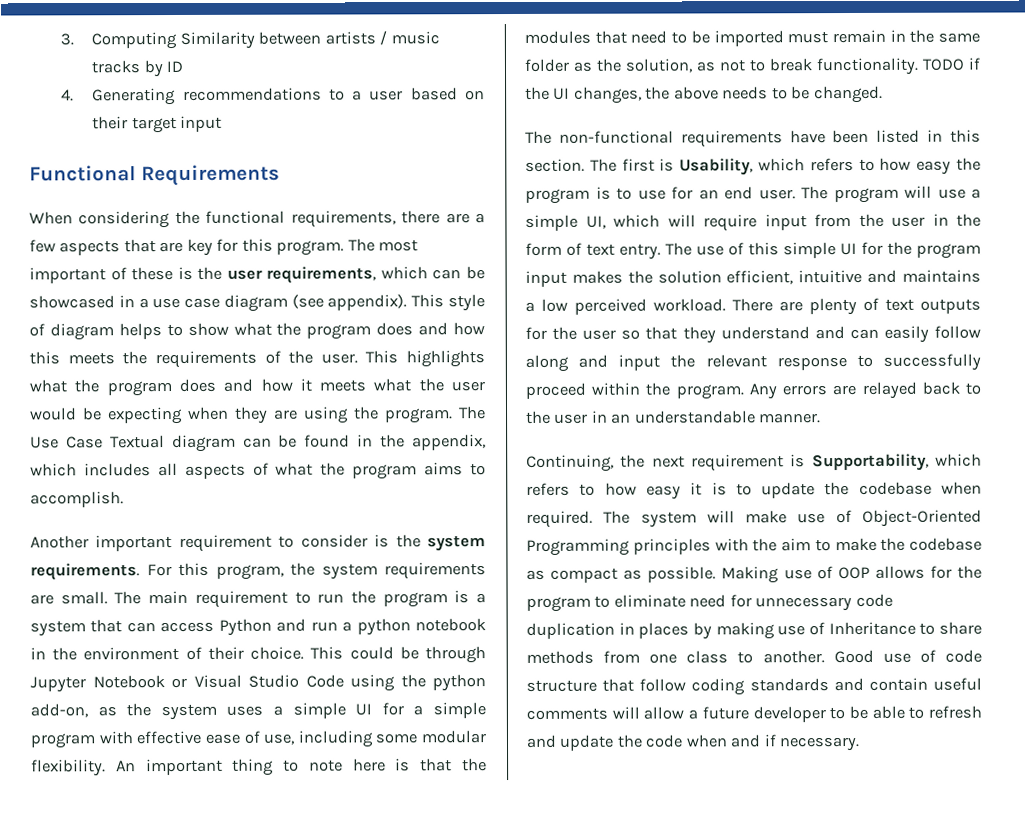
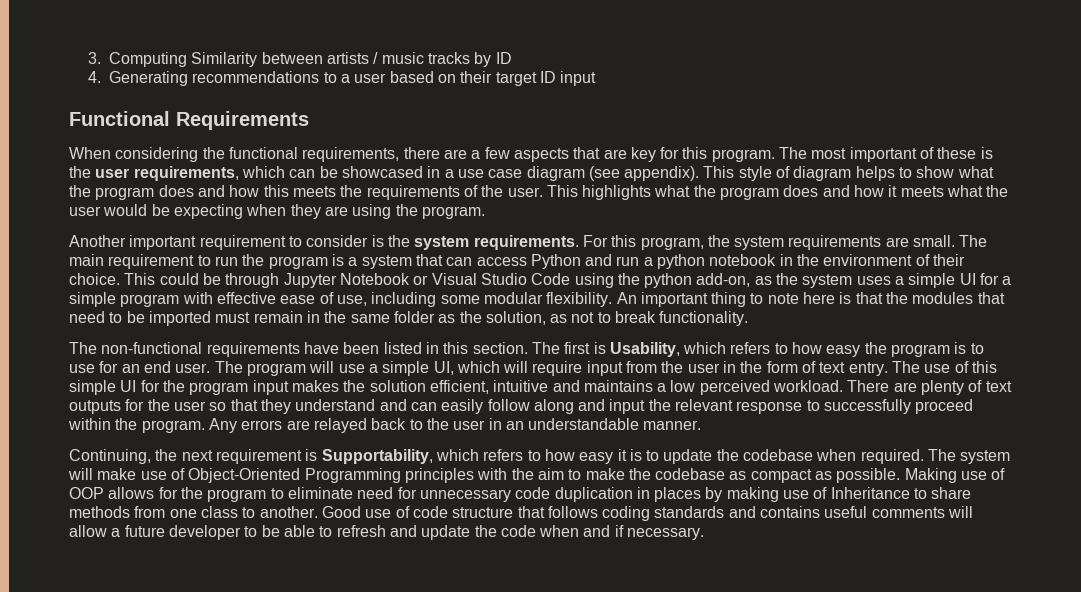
(177, 125) none -> [539,71,556,83] ID
[458,406,486,420] [30,434,487,453] [30,462,487,480] [30,491,124,508] The Use Case Textual diagram can be found in the appendix, which includes all aspects of what the program aims to accomplish. -> (485, 212) none
[922,57,980,71] [525,85,883,104] TODO if the UI changes, the above needs to be changed. -> (749, 318) none
[639,678,687,692] follow -> [547,506,598,518] follows
[868,677,928,691] contain -> [760,506,821,518] contains

